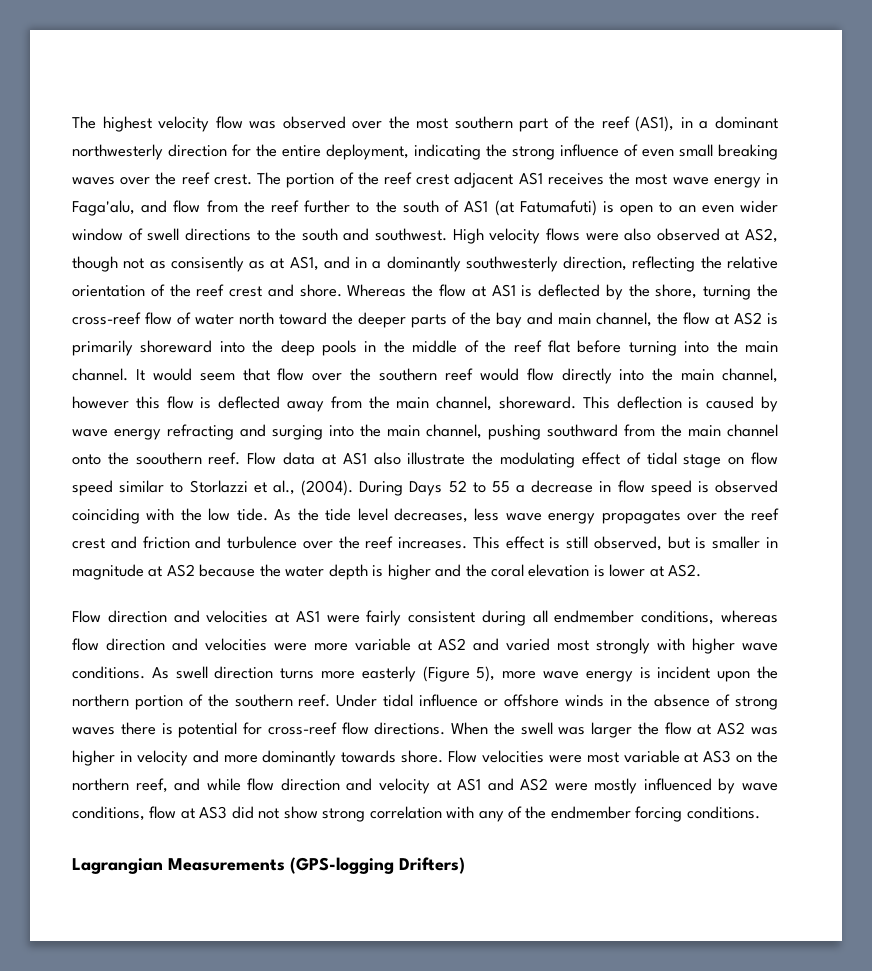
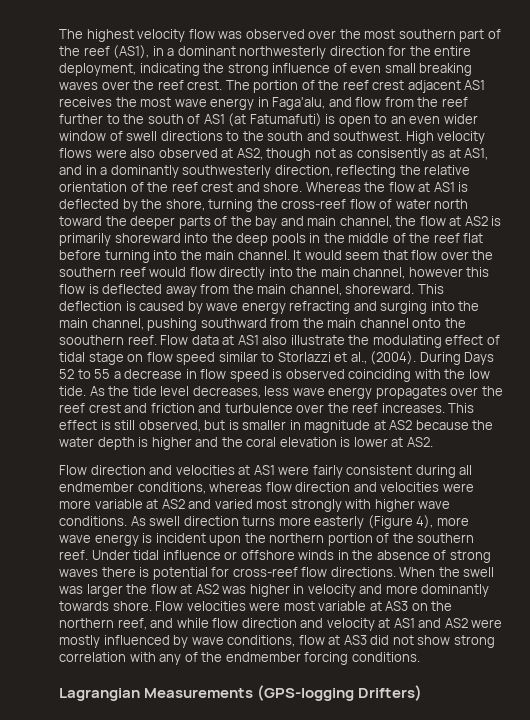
[476,666,496,682] 5), -> [416,515,434,529] 4),

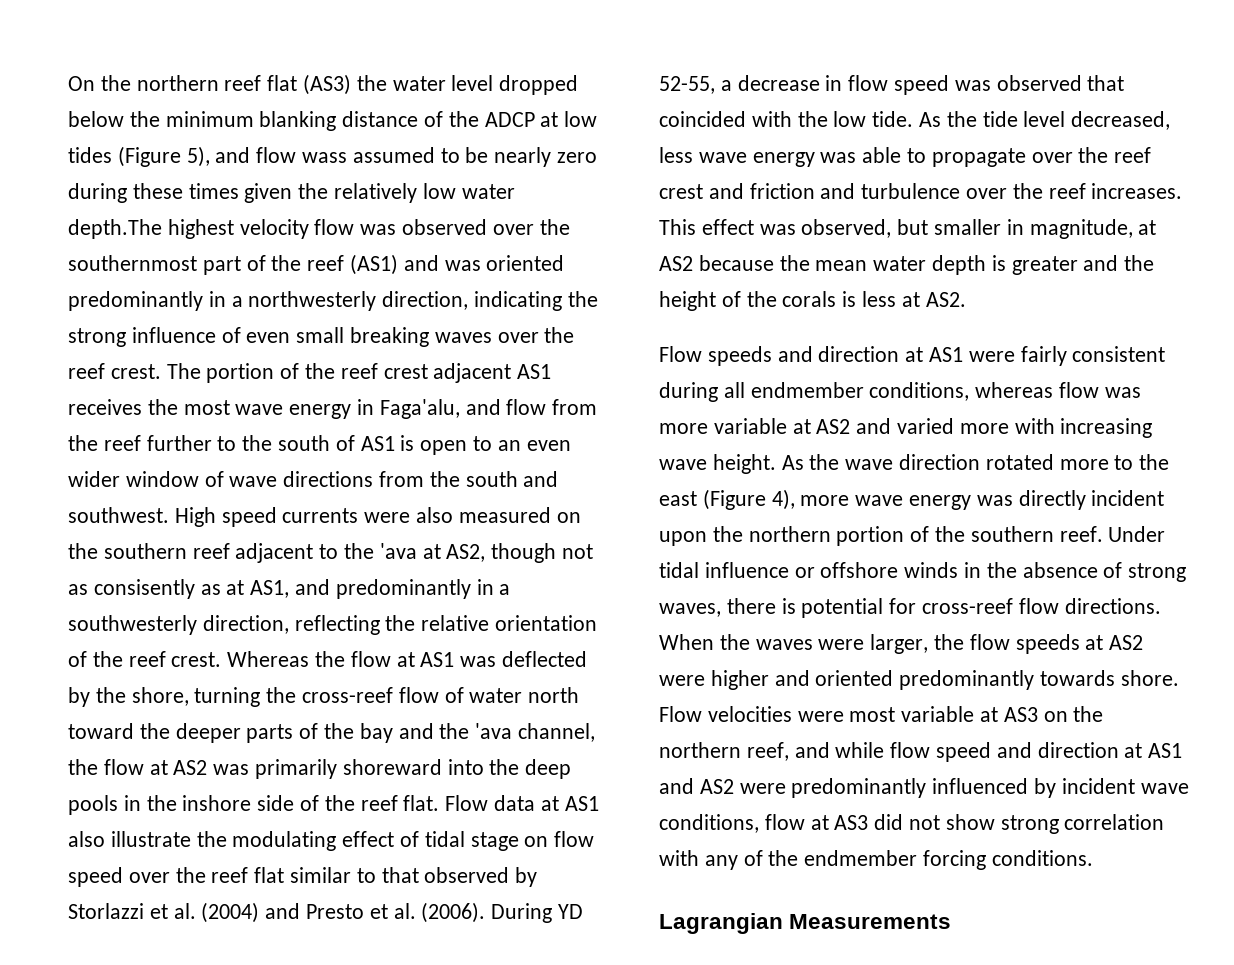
[59,29,83,39] The -> [68,74,579,95] [68,111,598,131] [68,146,598,167] [68,183,515,203] [68,219,162,239] On the northern reef flat (AS3) the water level dropped below the minimum blanking distance of the ADCP at low tides (Figure 5), and flow wass assumed to be nearly zero during these times given the relatively low water depth.The
[364,29,456,39] most southern -> [68,255,197,271] southernmost
[113,45,472,59] [59,63,136,76] (AS1), in a dominant northwesterly direction for the entire deployment, -> [350,254,565,275] [68,291,469,311] (AS1) and was oriented predominantly in a northwesterly direction,
[228,113,322,127] (at Fatumafuti) -> (395, 443) none
[126,131,240,141] swell directions to -> [229,471,425,487] wave directions from
[437,131,486,144] [59,148,218,158] velocity flows were also observed -> [221,507,581,527] [68,543,417,563] speed currents were also measured on the southern reef adjacent to the 'ava
[85,165,179,178] in a dominantly -> [335,579,511,599] predominantly in a
[201,182,303,192] crest and shore. -> [171,652,222,667] crest.
[458,182,469,192] is -> [460,656,497,667] was
[307,216,337,226] main -> [439,723,513,739] the 'ava
[491,216,502,226] is -> [213,764,250,775] was
[348,233,484,243] [59,250,494,263] [59,267,490,280] [59,284,444,297] [59,301,480,314] [59,318,466,331] [59,335,157,345] middle of the reef flat before turning into the main channel. It would seem that flow over the southern reef would flow directly into the main channel, however this flow is deflected away from the main channel, shoreward. This deflection is caused by wave energy refracting and surging into the main channel, pushing southward from the main channel onto the soouthern reef. -> [182,795,440,811] inshore side of the reef flat.
[218,351,495,365] [59,369,111,379] similar to Storlazzi et al., (2004). During Days 52 to 55 -> [128,867,538,887] [68,902,584,923] [659,76,715,94] over the reef flat similar to that observed by Storlazzi et al. (2004) and Presto et al. (2006). During YD 52-55,
[272,369,412,382] is observed coinciding -> [954,75,1125,91] [659,111,746,127] was observed that coincided
[192,386,261,398] decreases, -> [1071,111,1171,130] decreased,
[375,386,447,399] propagates -> [820,147,1026,167] was able to propagate
[100,420,136,430] is still -> [759,224,796,235] was
[228,420,239,430] is -> (929, 227) none
[304,420,371,433] magnitude -> [1029,219,1133,239] magnitude,
(494, 425) none -> [815,260,868,271] mean
[151,437,388,450] higher and the coral elevation is lower -> [1011,255,1155,275] [659,291,897,311] greater and the height of the corals is less
[90,465,235,475] direction and velocities -> [707,346,900,366] speeds and direction
[295,482,474,492] direction and velocities were -> [1104,387,1141,398] was
[256,499,451,512] [59,516,365,529] most strongly with higher wave conditions. As swell direction turns more easterly -> [959,418,1153,438] [659,454,1170,474] [659,491,697,506] more with increasing wave height. As the wave direction rotated more to the east
[142,533,153,543] is -> [976,490,1086,510] was directly
[59,569,98,577] waves -> [659,603,721,617] waves,
[463,567,495,577] [59,584,490,597] swell was larger the flow at AS2 was higher in velocity and more dominantly -> [755,634,1144,654] [659,670,1035,690] waves were larger, the flow speeds at AS2 were higher and oriented predominantly
[241,618,375,631] direction and velocity -> [936,742,1119,762] speed and direction
[59,635,100,648] mostly -> [791,778,927,798] predominantly
(189, 641) none -> [1061,778,1135,794] incident
[257,685,423,701] (GPS-logging Drifters) -> (952, 921) none

